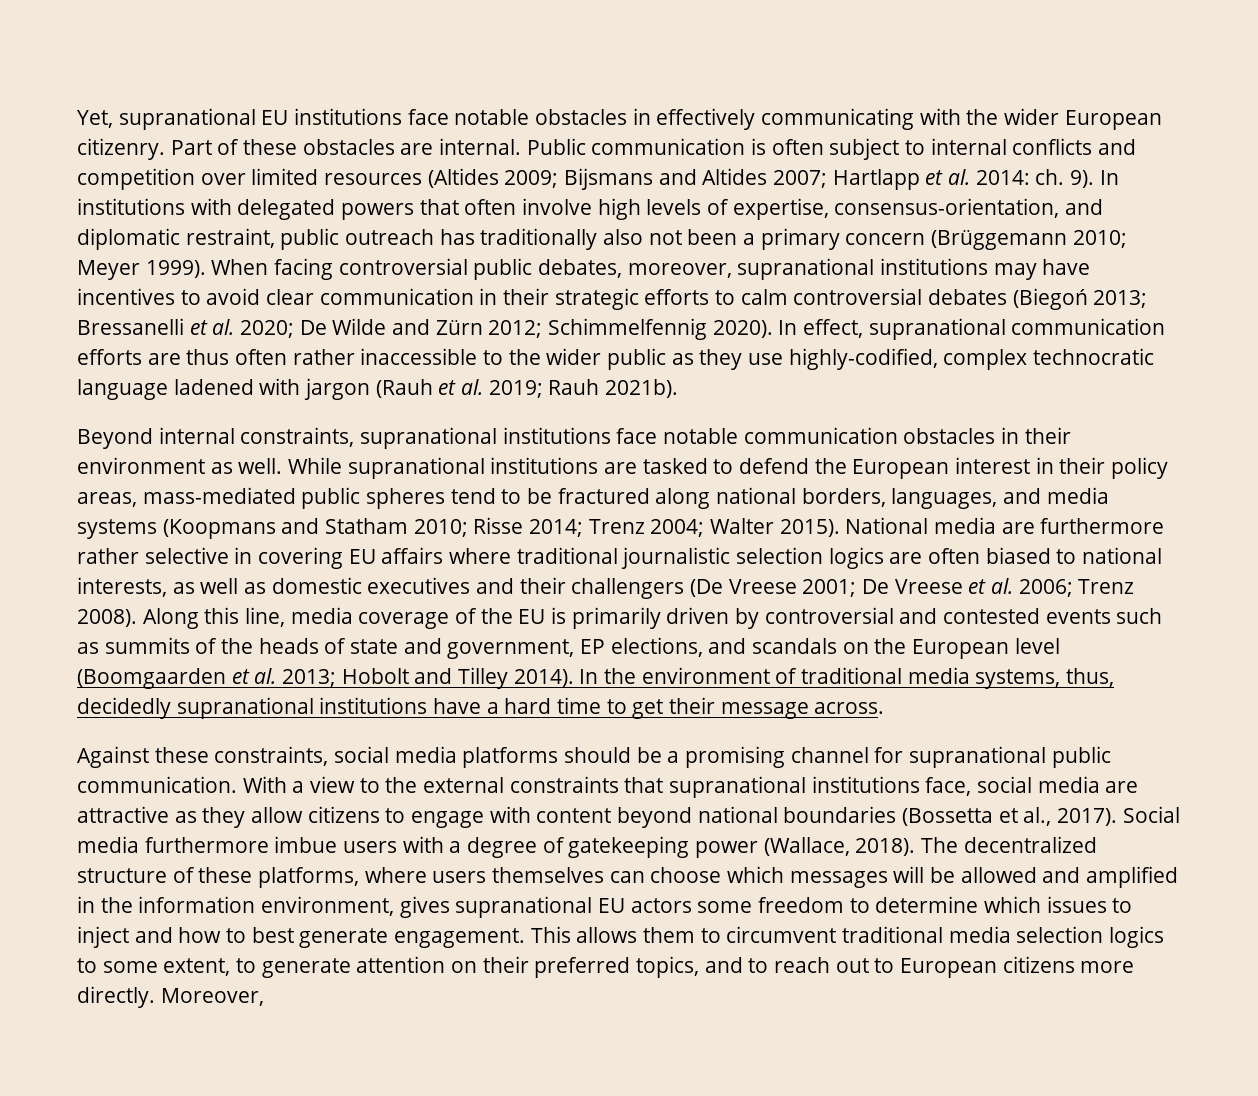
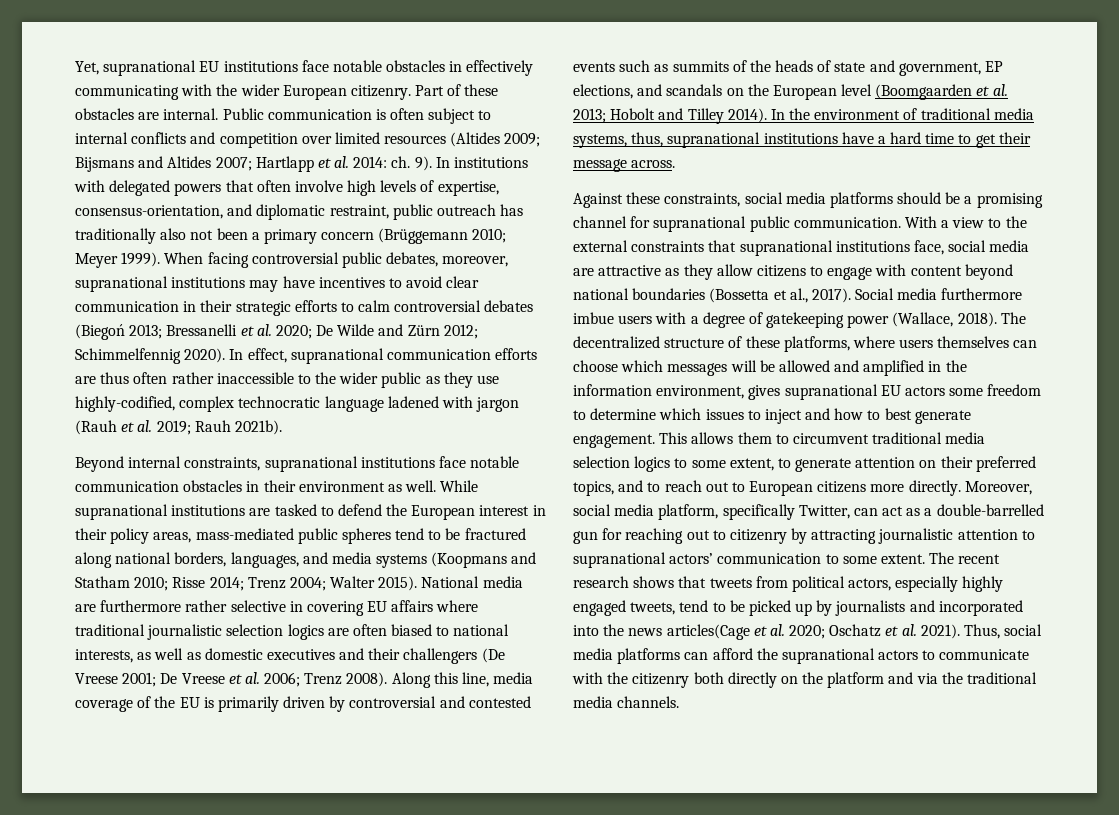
[77,697,171,719] decidedly -> (664, 139) none
(264, 997) none -> [573,504,1044,520] [573,528,1035,544] [573,552,1001,568] [573,576,1004,592] [573,600,1023,616] [573,624,1043,640] [573,648,1030,664] [572,672,1038,688] [573,696,680,708] social media platform, specifically Twitter, can act as a double-barrelled gun for reaching out to citizenry by attracting journalistic attention to supranational actors’ communication to some extent. The recent research shows that tweets from political actors, especially highly engaged tweets, tend to be picked up by journalists and incorporated into the news articles(Cage et al. 2020; Oschatz et al. 2021). Thus, social media platforms can afford the supranational actors to communicate with the citizenry both directly on the platform and via the traditional media channels.

